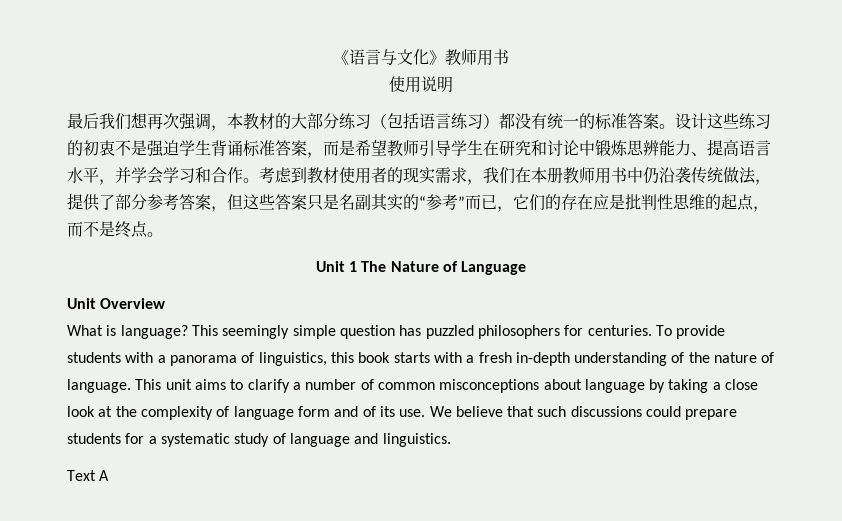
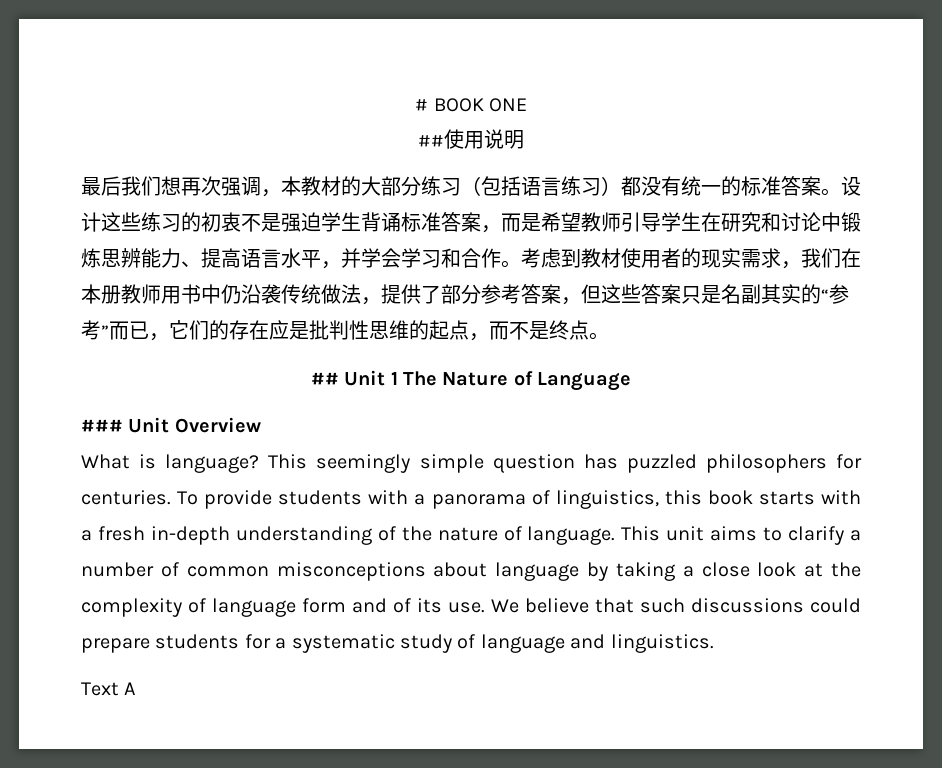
[333,49,509,66] 《语言与文化》教师用书 // -> [415,98,527,112] [418,135,444,147] # BOOK ONE // ##
(163, 234) none -> [310,372,339,385] ##
(527, 268) none -> [81,419,123,432] ###

